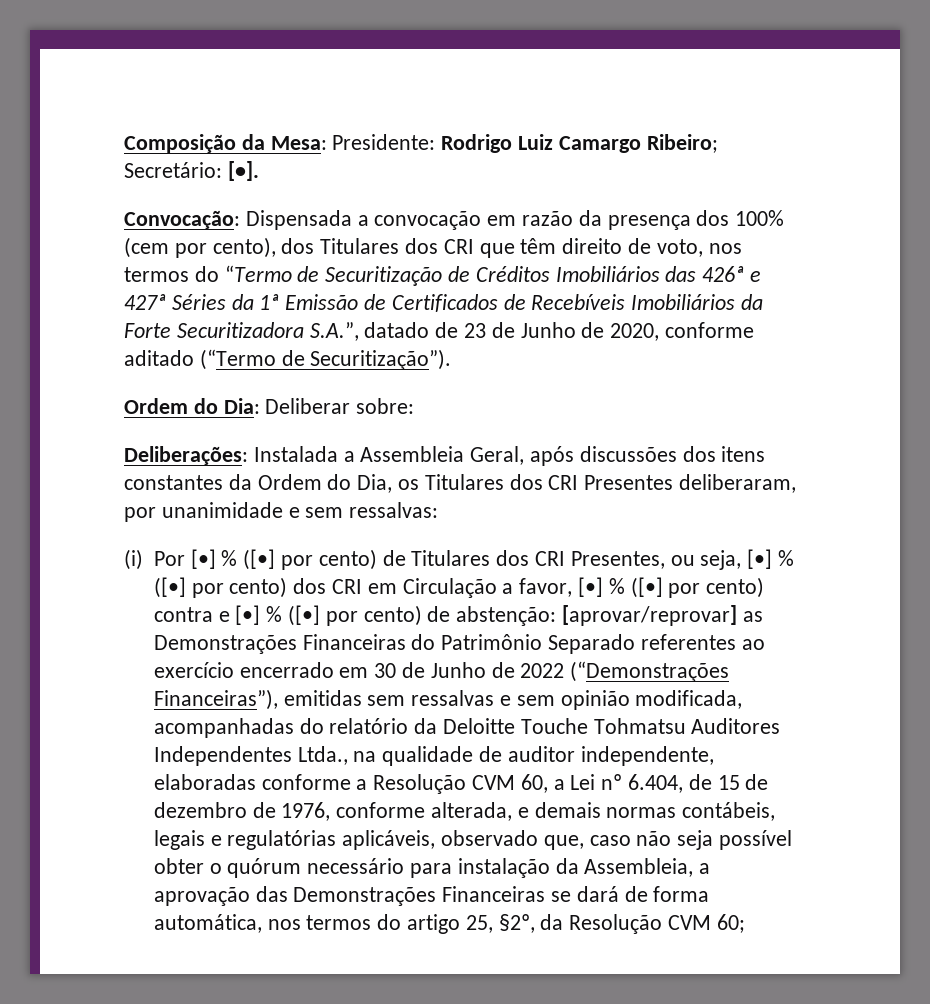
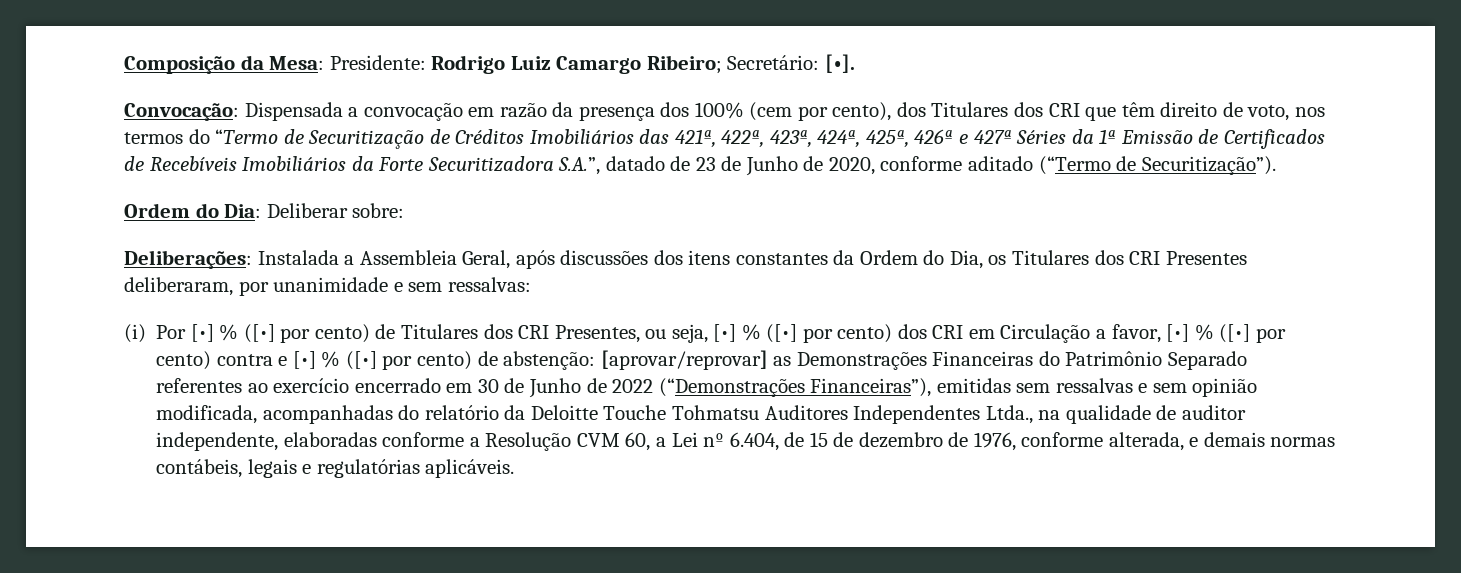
(697, 274) none -> [674,129,909,148] 421ª, 422ª, 423ª, 424ª, 425ª,
[342,830,792,850] [153,858,711,878] [153,886,710,906] [153,914,745,934] aplicáveis, observado que, caso não seja possível obter o quórum necessário para instalação da Assembleia, a aprovação das Demonstrações Financeiras se dará de forma automática, nos termos do artigo 25, §2º, da Resolução CVM 60; -> [425,459,515,478] aplicáveis.

